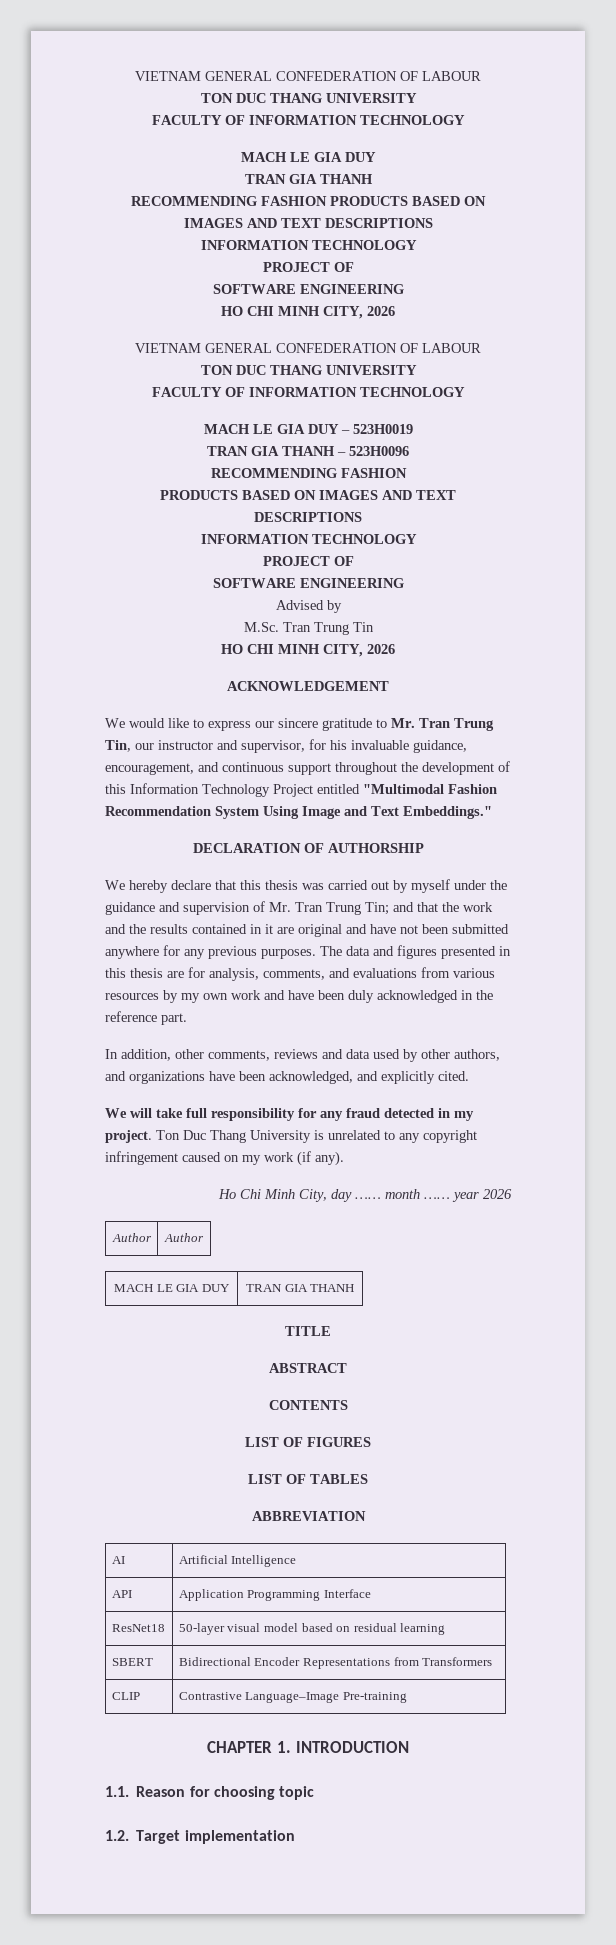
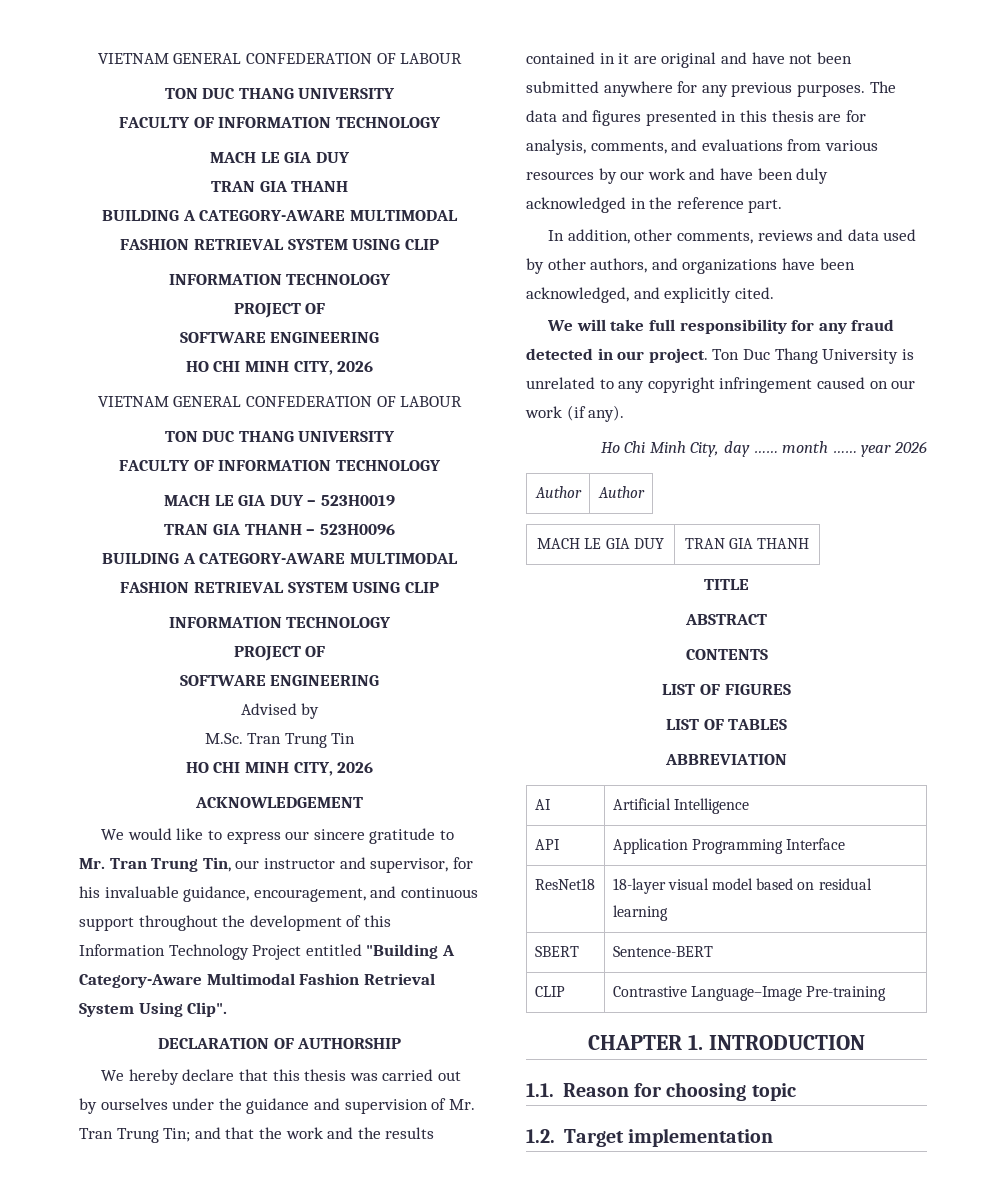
[131,196,486,206] [183,218,433,228] RECOMMENDING FASHION PRODUCTS BASED ON IMAGES AND TEXT DESCRIPTIONS -> [102,210,458,221] [120,239,439,250] BUILDING A CATEGORY-AWARE MULTIMODAL FASHION RETRIEVAL SYSTEM USING CLIP
[210,468,407,478] [160,490,456,500] [254,512,362,522] RECOMMENDING FASHION // PRODUCTS BASED ON IMAGES AND TEXT DESCRIPTIONS -> [102,553,458,564] [120,582,439,593] BUILDING A CATEGORY-AWARE MULTIMODAL FASHION RETRIEVAL SYSTEM USING CLIP
[363,784,497,794] [105,806,492,819] "Multimodal Fashion Recommendation System Using Image and Text Embeddings." -> [366,944,455,959] [79,973,435,988] [79,1002,228,1017] "Building A Category-Aware Multimodal Fashion Retrieval System Using Clip".
[411,879,450,893] myself -> [100,1098,168,1110] ourselves
[181,993,228,1003] my own -> [620,171,645,180] our
[454,1111,474,1121] my -> [617,351,645,360] our
[242,1155,261,1165] my -> [891,380,916,389] our
[178,1623,225,1635] 50-layer -> [612,878,666,894] 18-layer
[178,1657,493,1669] Bidirectional Encoder Representations from Transformers -> [612,946,713,957] Sentence-BERT

